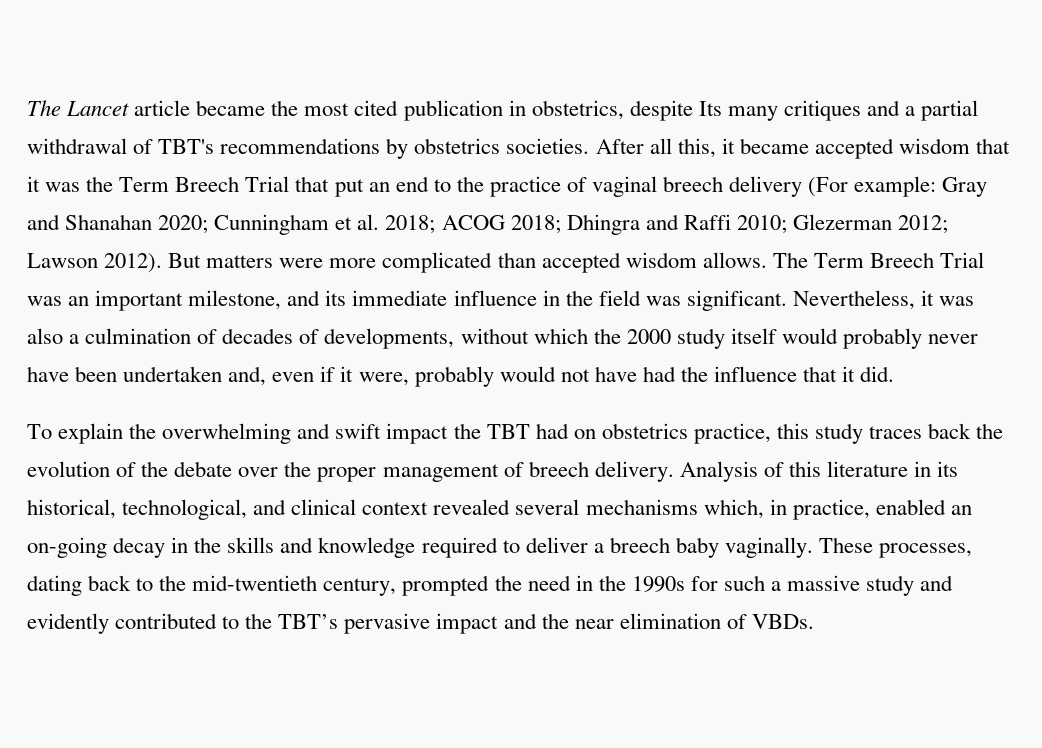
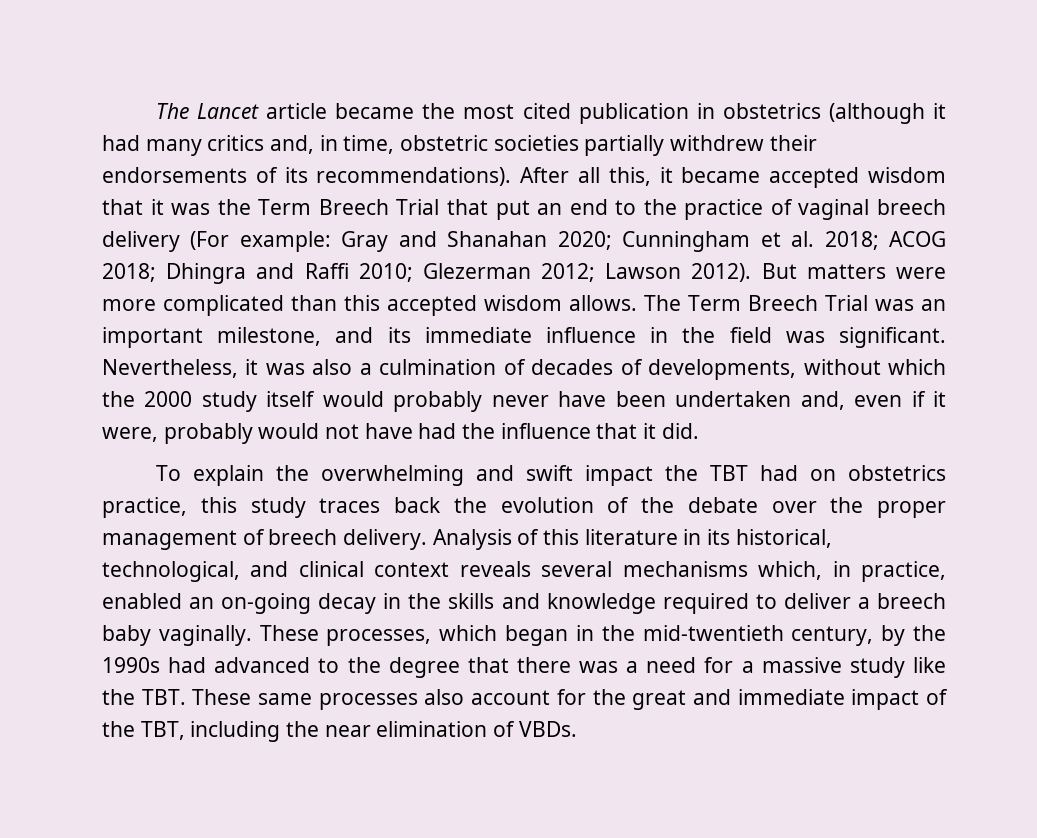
[531,100,979,121] [27,138,590,159] obstetrics, despite Its many critiques and a partial withdrawal of TBT's recommendations by obstetrics societies. -> [722,103,946,124] [102,135,817,156] [102,167,512,186] obstetrics (although it had many critics and, in time, obstetric societies partially withdrew their endorsements of its recommendations).
(536, 260) none -> [344,295,380,311] this
[433,499,511,515] revealed -> [459,561,531,577] reveals
[27,575,954,596] [27,613,537,634] dating back to the mid-twentieth century, prompted the need in the 1990s for such a massive study and evidently contributed to the TBT’s pervasive impact and -> [439,625,947,646] [102,657,946,678] [102,689,949,710] [102,721,281,742] which began in the mid-twentieth century, by the 1990s had advanced to the degree that there was a need for a massive study like the TBT. These same processes also account for the great and immediate impact of the TBT, including

